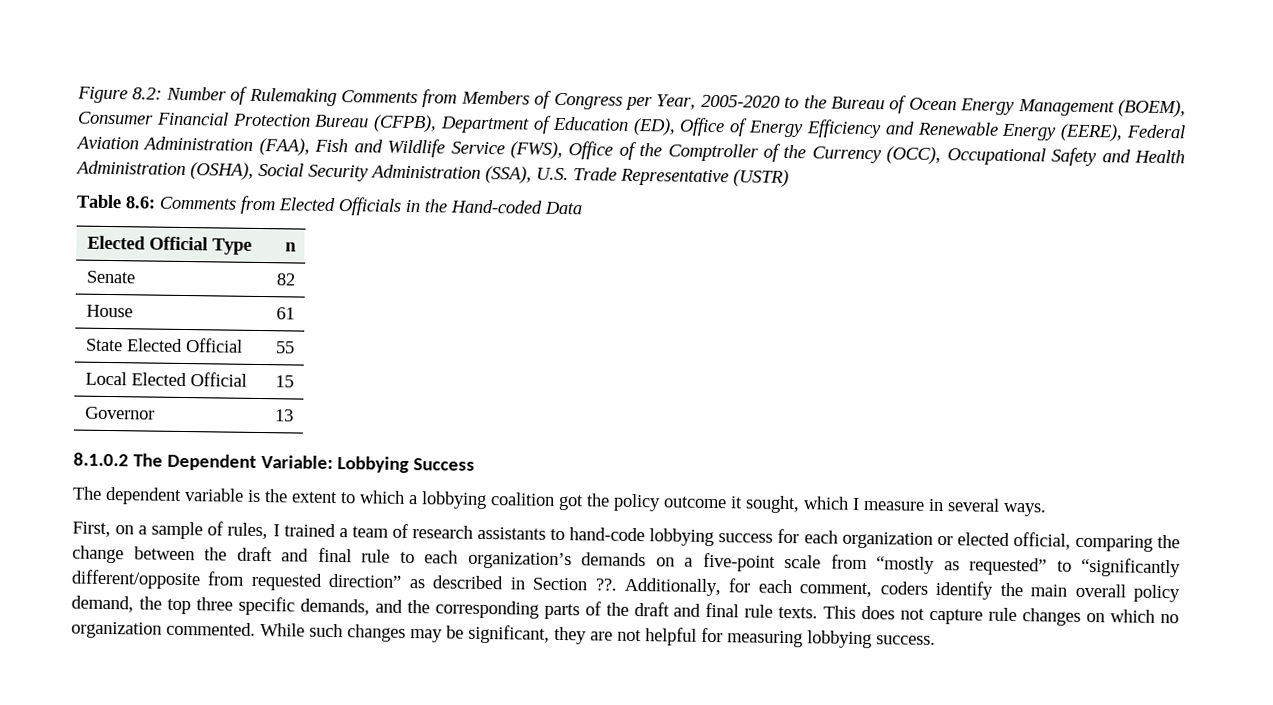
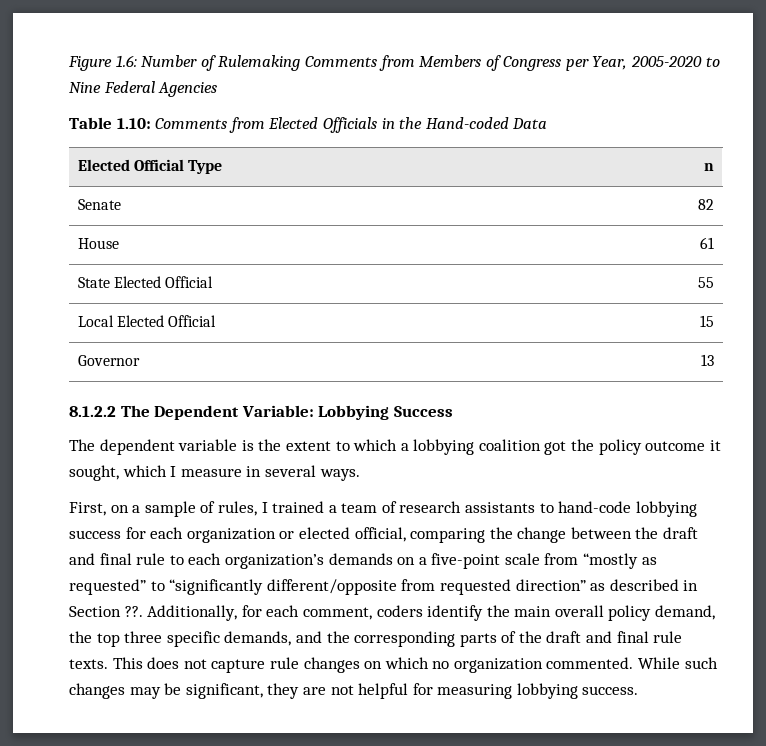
[132,87,163,100] 8.2: -> [115,55,137,67] 1.6:
[803,95,1186,118] [77,111,1187,142] [75,136,1186,167] [75,160,789,187] the Bureau of Ocean Energy Management (BOEM), Consumer Financial Protection Bureau (CFPB), Department of Education (ED), Office of Energy Efficiency and Renewable Energy (EERE), Federal Aviation Administration (FAA), Fish and Wildlife Service (FWS), Office of the Comptroller of the Currency (OCC), Occupational Safety and Health Administration (OSHA), Social Security Administration (SSA), U.S. Trade Representative (USTR) -> [69,81,218,97] Nine Federal Agencies
[125,196,156,209] 8.6: -> [116,118,151,129] 1.10:
[73,452,129,467] 8.1.0.2 -> [69,406,116,417] 8.1.2.2

